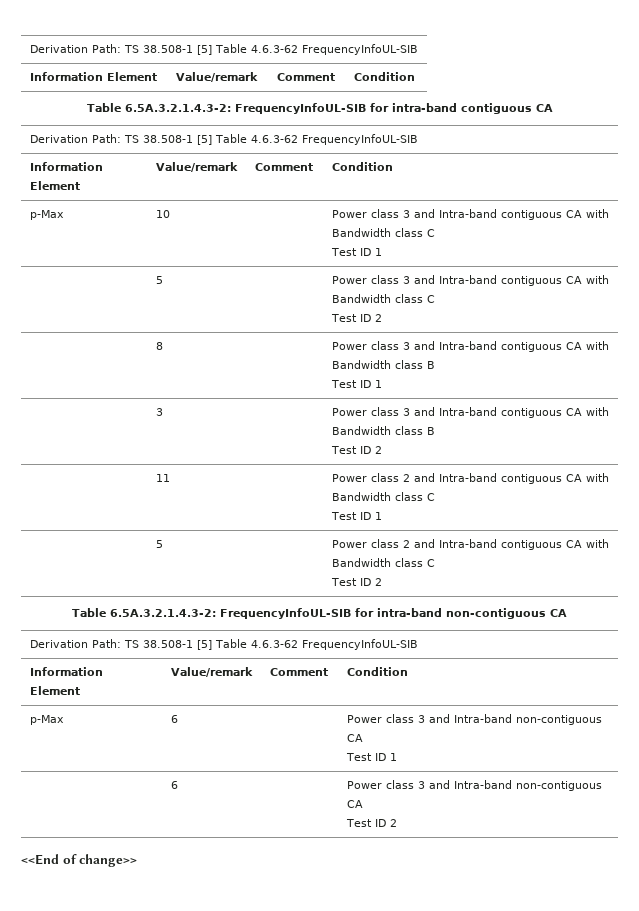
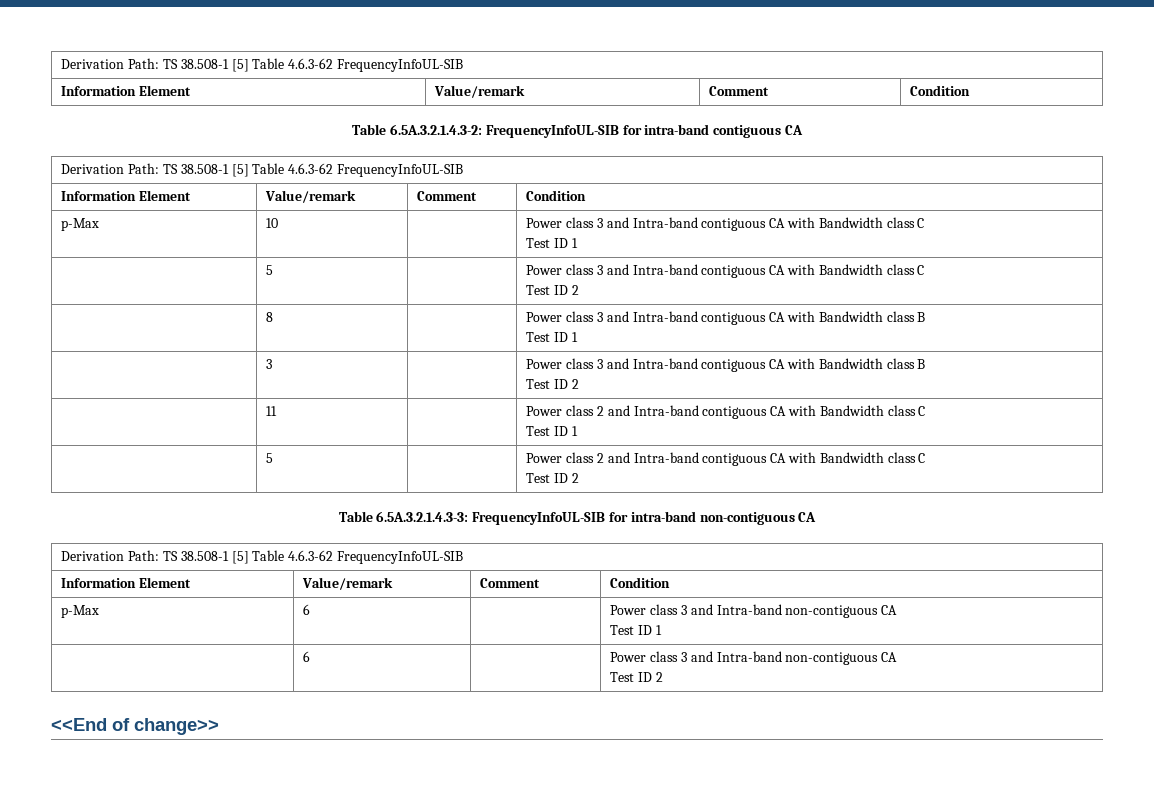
[109,609,216,617] 6.5A.3.2.1.4.3-2: -> [376,511,469,522] 6.5A.3.2.1.4.3-3:

